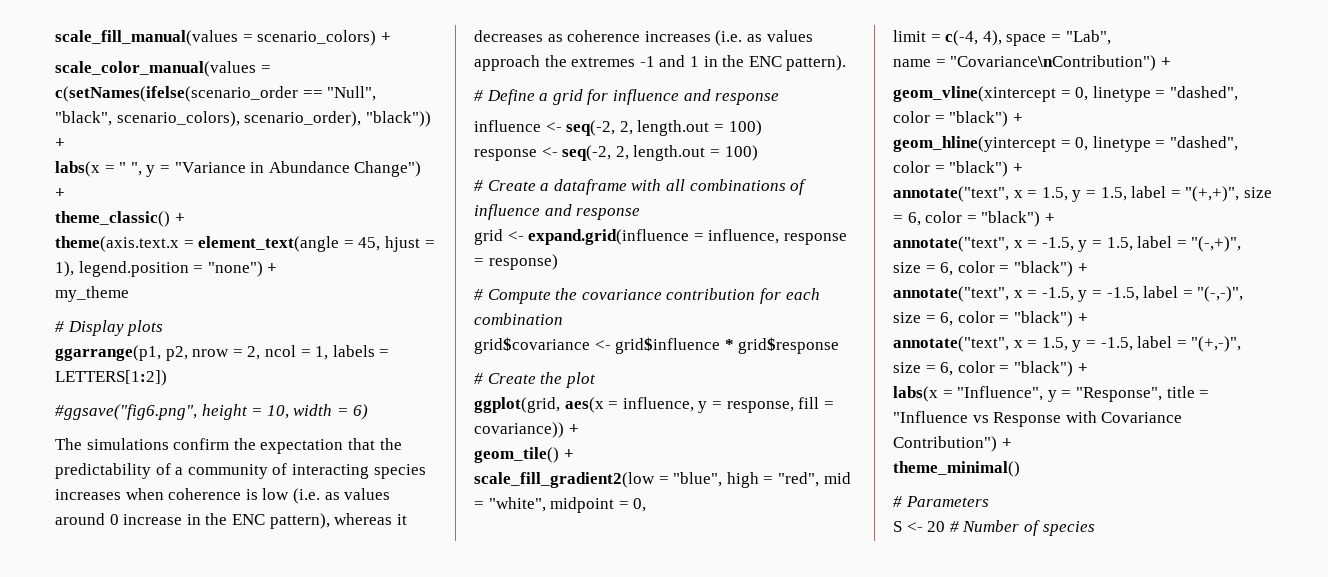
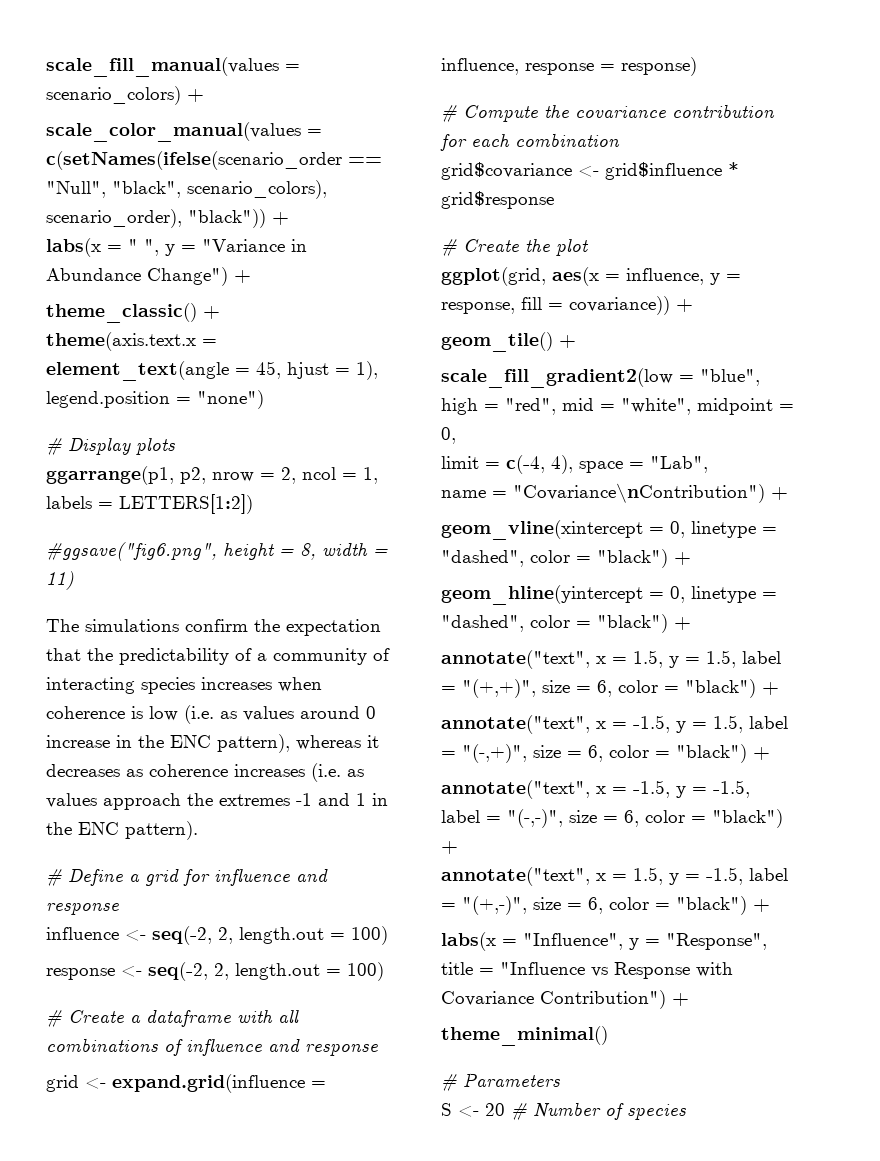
[267,263,278,273] [55,286,129,302] + // my_theme -> (264, 399) none
[266,405,289,419] 10, -> [300,543,316,560] 8,
[352,404,368,420] 6) -> [46,571,74,590] 11)

